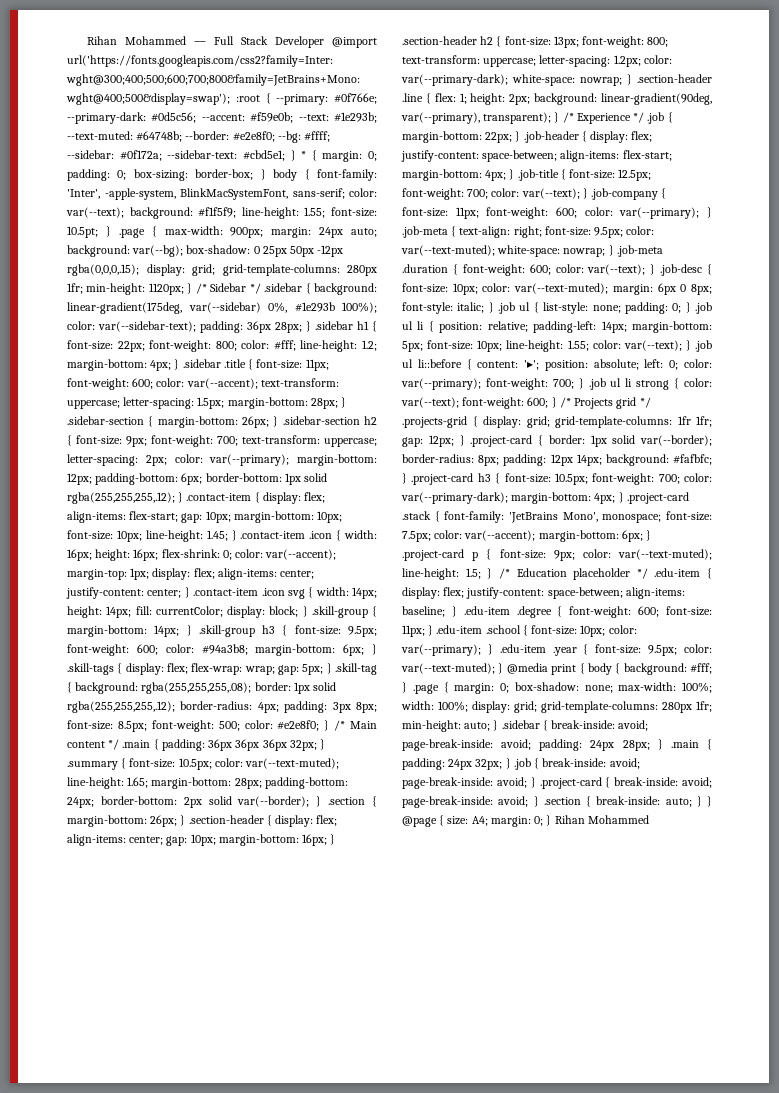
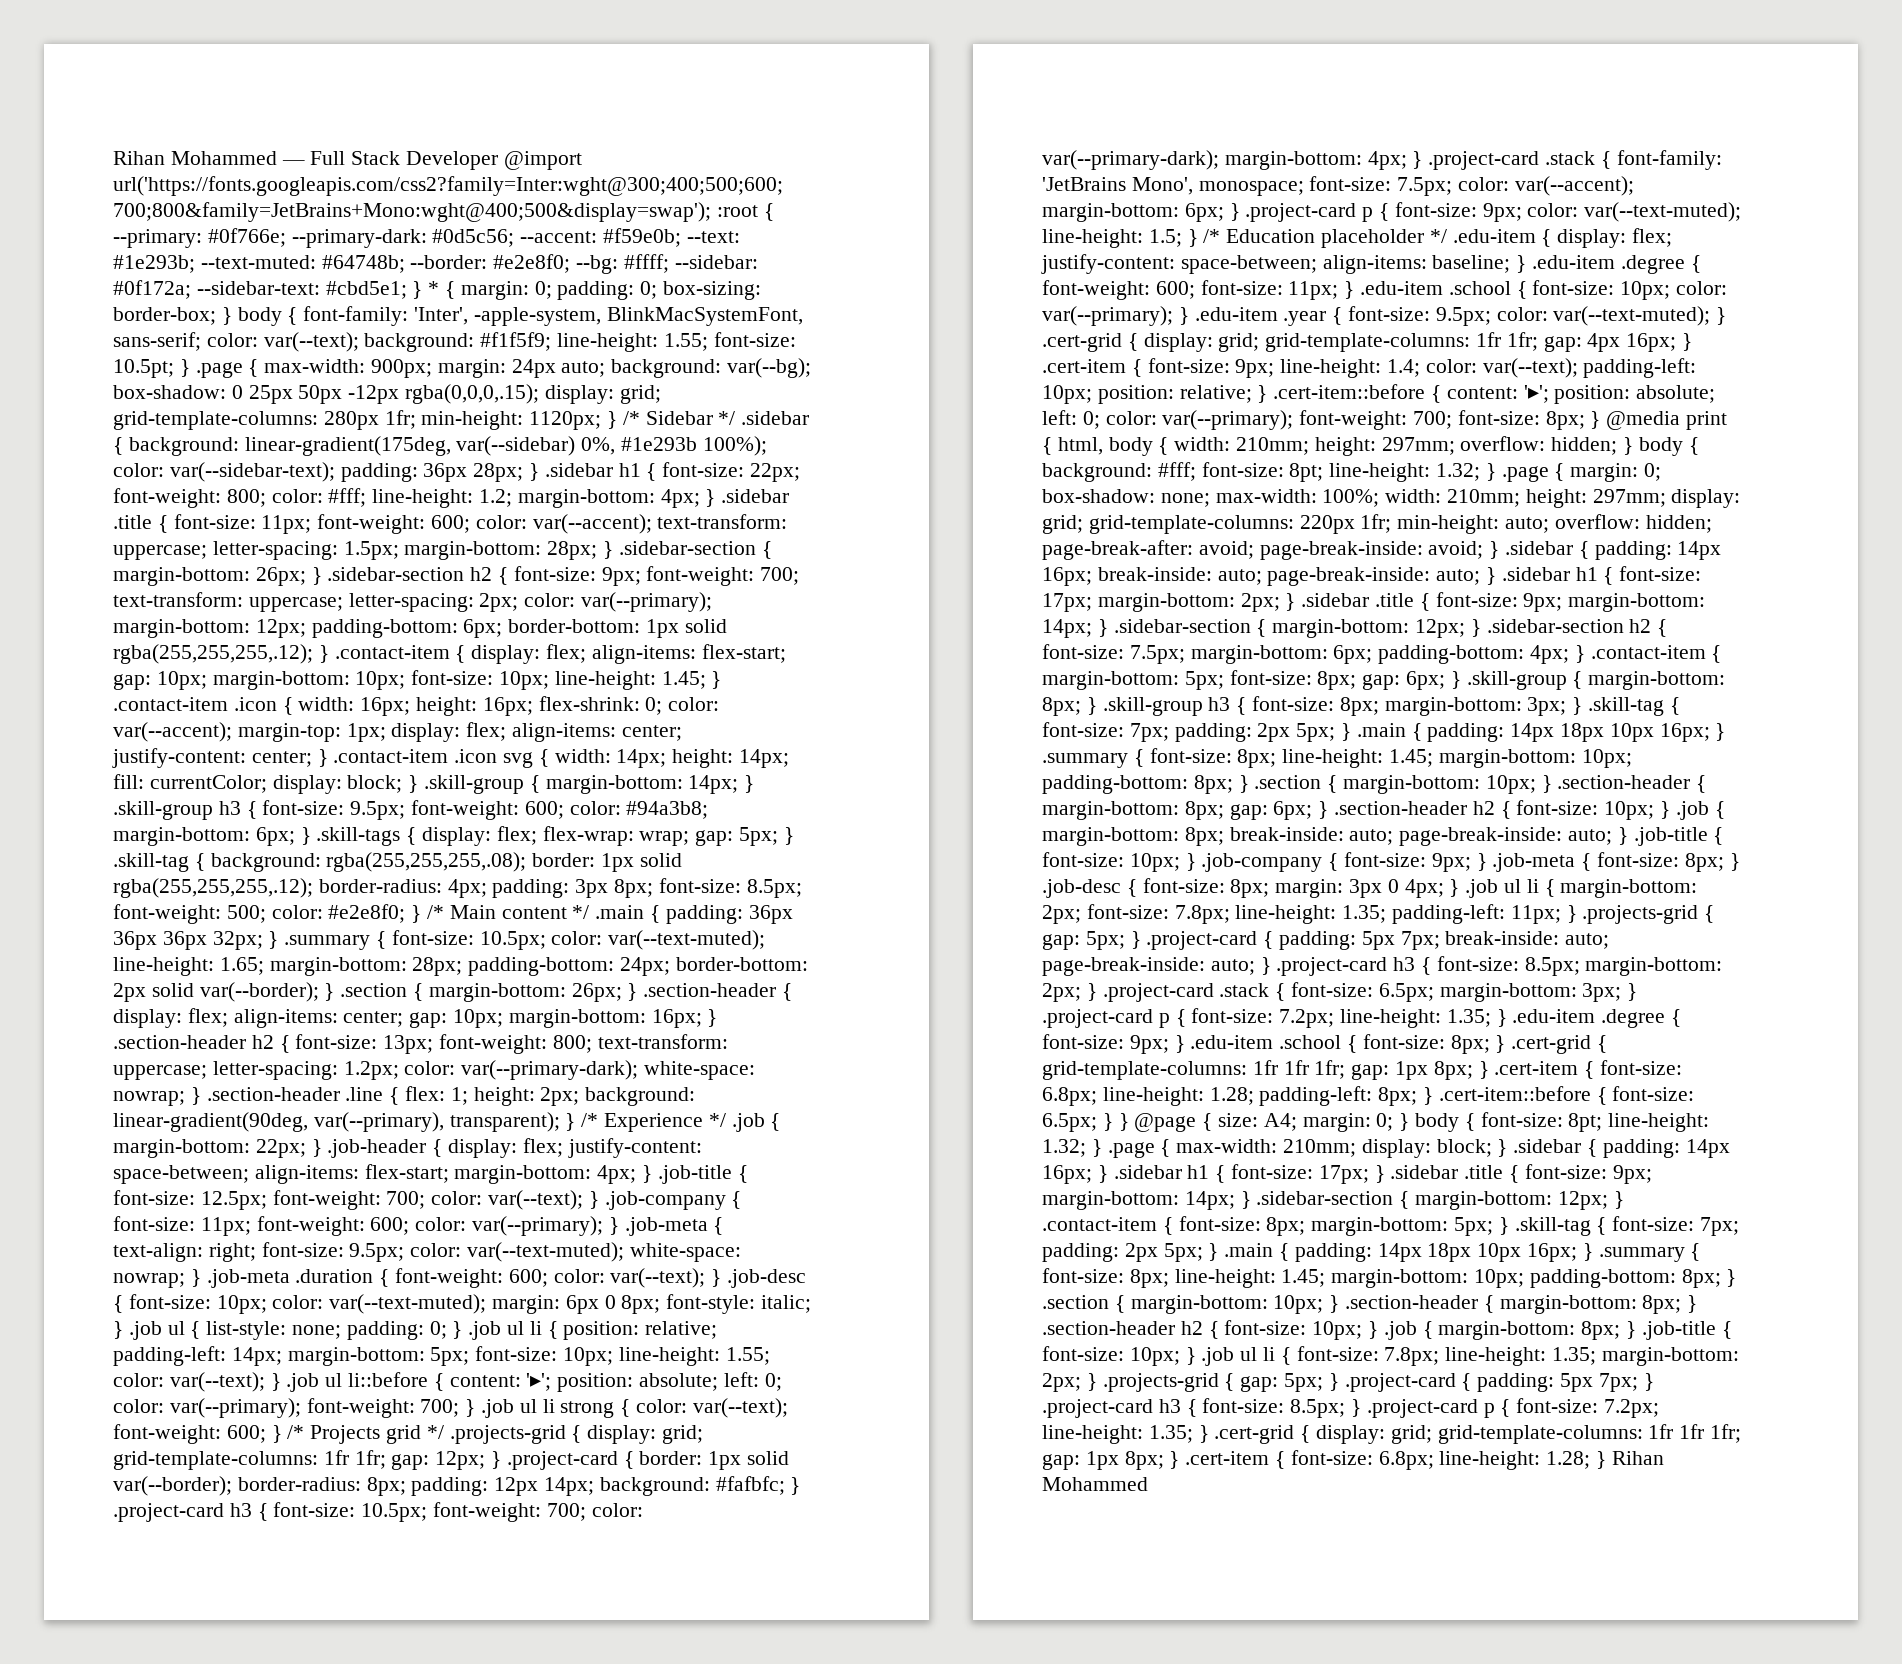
[506,663,712,675] @media print { body { background: #fff; -> [1042,332,1693,352] [1042,358,1697,378] [1042,384,1716,404] [1042,410,1728,430] [1042,436,1699,456] [1042,462,1481,482] .cert-grid { display: grid; grid-template-columns: 1fr 1fr; gap: 4px 16px; } .cert-item { font-size: 9px; line-height: 1.4; color: var(--text); padding-left: 10px; position: relative; } .cert-item::before { content: '▸'; position: absolute; left: 0; color: var(--primary); font-weight: 700; font-size: 8px; } @media print { html, body { width: 210mm; height: 297mm; overflow: hidden; } body { background: #fff; font-size: 8pt; line-height: 1.32;
[438,701,692,713] 100%; display: grid; grid-template-columns: 280px -> [1447,489,1741,508] [1042,515,1355,534] 210mm; height: 297mm; display: grid; grid-template-columns: 220px
[493,720,649,731] [402,739,712,751] [402,758,640,770] [402,777,712,789] [402,796,692,808] } .sidebar { break-inside: avoid; page-break-inside: avoid; padding: 24px 28px; } .main { padding: 24px 32px; } .job { break-inside: avoid; page-break-inside: avoid; } .project-card { break-inside: avoid; page-break-inside: avoid; } .section { break-inside: auto; -> [1554,514,1712,533] [1042,540,1722,560] [1042,566,1702,586] [1042,592,1706,612] [1042,619,1668,638] [1042,644,1722,664] [1042,670,1726,690] [1042,696,1680,716] [1042,722,1726,742] [1042,748,1632,768] [1042,775,1707,794] [1042,800,1725,820] [1042,827,1724,846] [1042,852,1740,872] [1042,878,1698,898] [1042,904,1715,924] [1042,931,1610,950] [1042,956,1723,976] [1042,982,1638,1002] [1042,1008,1682,1028] [1042,1034,1608,1054] [1042,1060,1683,1080] [1042,1086,1695,1106] [1042,1113,1097,1132] overflow: hidden; page-break-after: avoid; page-break-inside: avoid; } .sidebar { padding: 14px 16px; break-inside: auto; page-break-inside: auto; } .sidebar h1 { font-size: 17px; margin-bottom: 2px; } .sidebar .title { font-size: 9px; margin-bottom: 14px; } .sidebar-section { margin-bottom: 12px; } .sidebar-section h2 { font-size: 7.5px; margin-bottom: 6px; padding-bottom: 4px; } .contact-item { margin-bottom: 5px; font-size: 8px; gap: 6px; } .skill-group { margin-bottom: 8px; } .skill-group h3 { font-size: 8px; margin-bottom: 3px; } .skill-tag { font-size: 7px; padding: 2px 5px; } .main { padding: 14px 18px 10px 16px; } .summary { font-size: 8px; line-height: 1.45; margin-bottom: 10px; padding-bottom: 8px; } .section { margin-bottom: 10px; } .section-header { margin-bottom: 8px; gap: 6px; } .section-header h2 { font-size: 10px; } .job { margin-bottom: 8px; break-inside: auto; page-break-inside: auto; } .job-title { font-size: 10px; } .job-company { font-size: 9px; } .job-meta { font-size: 8px; } .job-desc { font-size: 8px; margin: 3px 0 4px; } .job ul li { margin-bottom: 2px; font-size: 7.8px; line-height: 1.35; padding-left: 11px; } .projects-grid { gap: 5px; } .project-card { padding: 5px 7px; break-inside: auto; page-break-inside: auto; } .project-card h3 { font-size: 8.5px; margin-bottom: 2px; } .project-card .stack { font-size: 6.5px; margin-bottom: 3px; } .project-card p { font-size: 7.2px; line-height: 1.35; } .edu-item .degree { font-size: 9px; } .edu-item .school { font-size: 8px; } .cert-grid { grid-template-columns: 1fr 1fr 1fr; gap: 1px 8px; } .cert-item { font-size: 6.8px; line-height: 1.28; padding-left: 8px; } .cert-item::before { font-size: 6.5px;
(552, 820) none -> [1415,1112,1710,1132] [1042,1139,1730,1158] [1042,1164,1652,1184] [1042,1191,1624,1210] [1042,1216,1740,1236] [1042,1243,1701,1262] [1042,1268,1737,1288] [1042,1295,1698,1314] [1042,1320,1732,1340] [1042,1346,1739,1366] [1042,1373,1654,1392] [1042,1398,1660,1418] [1042,1424,1742,1444] [1042,1450,1607,1470] body { font-size: 8pt; line-height: 1.32; } .page { max-width: 210mm; display: block; } .sidebar { padding: 14px 16px; } .sidebar h1 { font-size: 17px; } .sidebar .title { font-size: 9px; margin-bottom: 14px; } .sidebar-section { margin-bottom: 12px; } .contact-item { font-size: 8px; margin-bottom: 5px; } .skill-tag { font-size: 7px; padding: 2px 5px; } .main { padding: 14px 18px 10px 16px; } .summary { font-size: 8px; line-height: 1.45; margin-bottom: 10px; padding-bottom: 8px; } .section { margin-bottom: 10px; } .section-header { margin-bottom: 8px; } .section-header h2 { font-size: 10px; } .job { margin-bottom: 8px; } .job-title { font-size: 10px; } .job ul li { font-size: 7.8px; line-height: 1.35; margin-bottom: 2px; } .projects-grid { gap: 5px; } .project-card { padding: 5px 7px; } .project-card h3 { font-size: 8.5px; } .project-card p { font-size: 7.2px; line-height: 1.35; } .cert-grid { display: grid; grid-template-columns: 1fr 1fr 1fr; gap: 1px 8px; } .cert-item { font-size: 6.8px; line-height: 1.28; }

